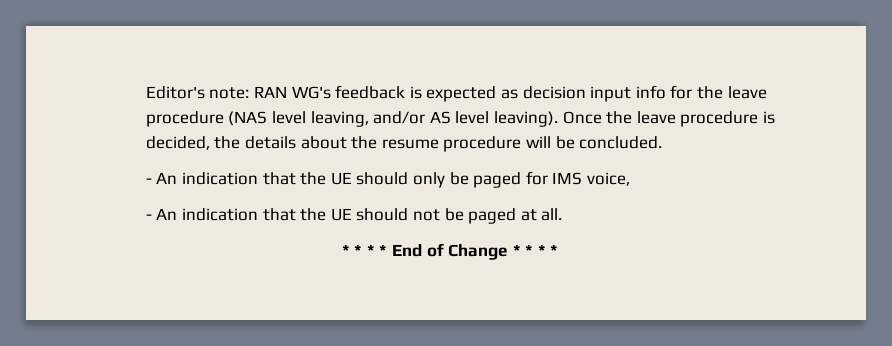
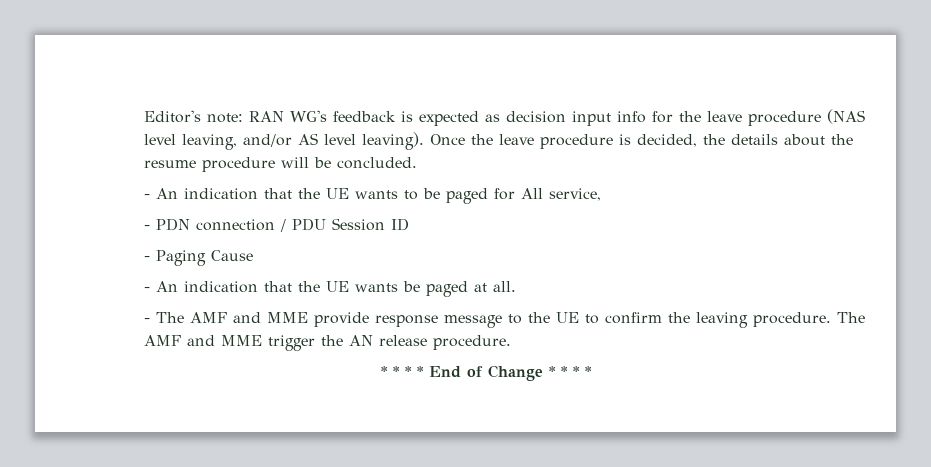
[356,172,445,188] should only -> [355,190,419,200] wants to
[552,172,630,186] [145,208,440,221] IMS voice, // - An indication that the UE should not -> [521,188,602,201] [144,218,410,232] [144,250,254,266] [144,281,399,293] All service, // - PDN connection / PDU Session ID // - Paging Cause // - An indication that the UE wants
(563, 214) none -> [144,312,866,328] [144,335,512,351] // - The AMF and MME provide response message to the UE to confirm the leaving procedure. The AMF and MME trigger the AN release procedure.

